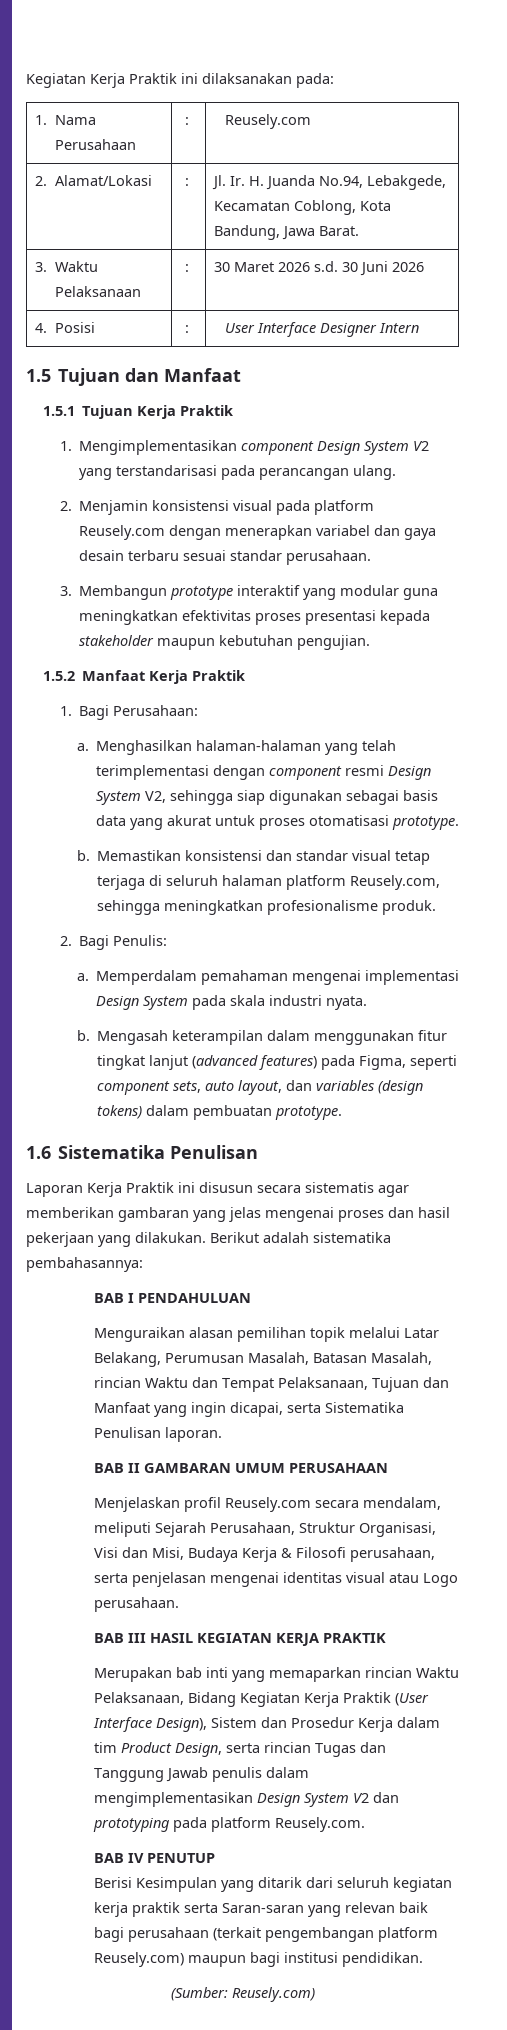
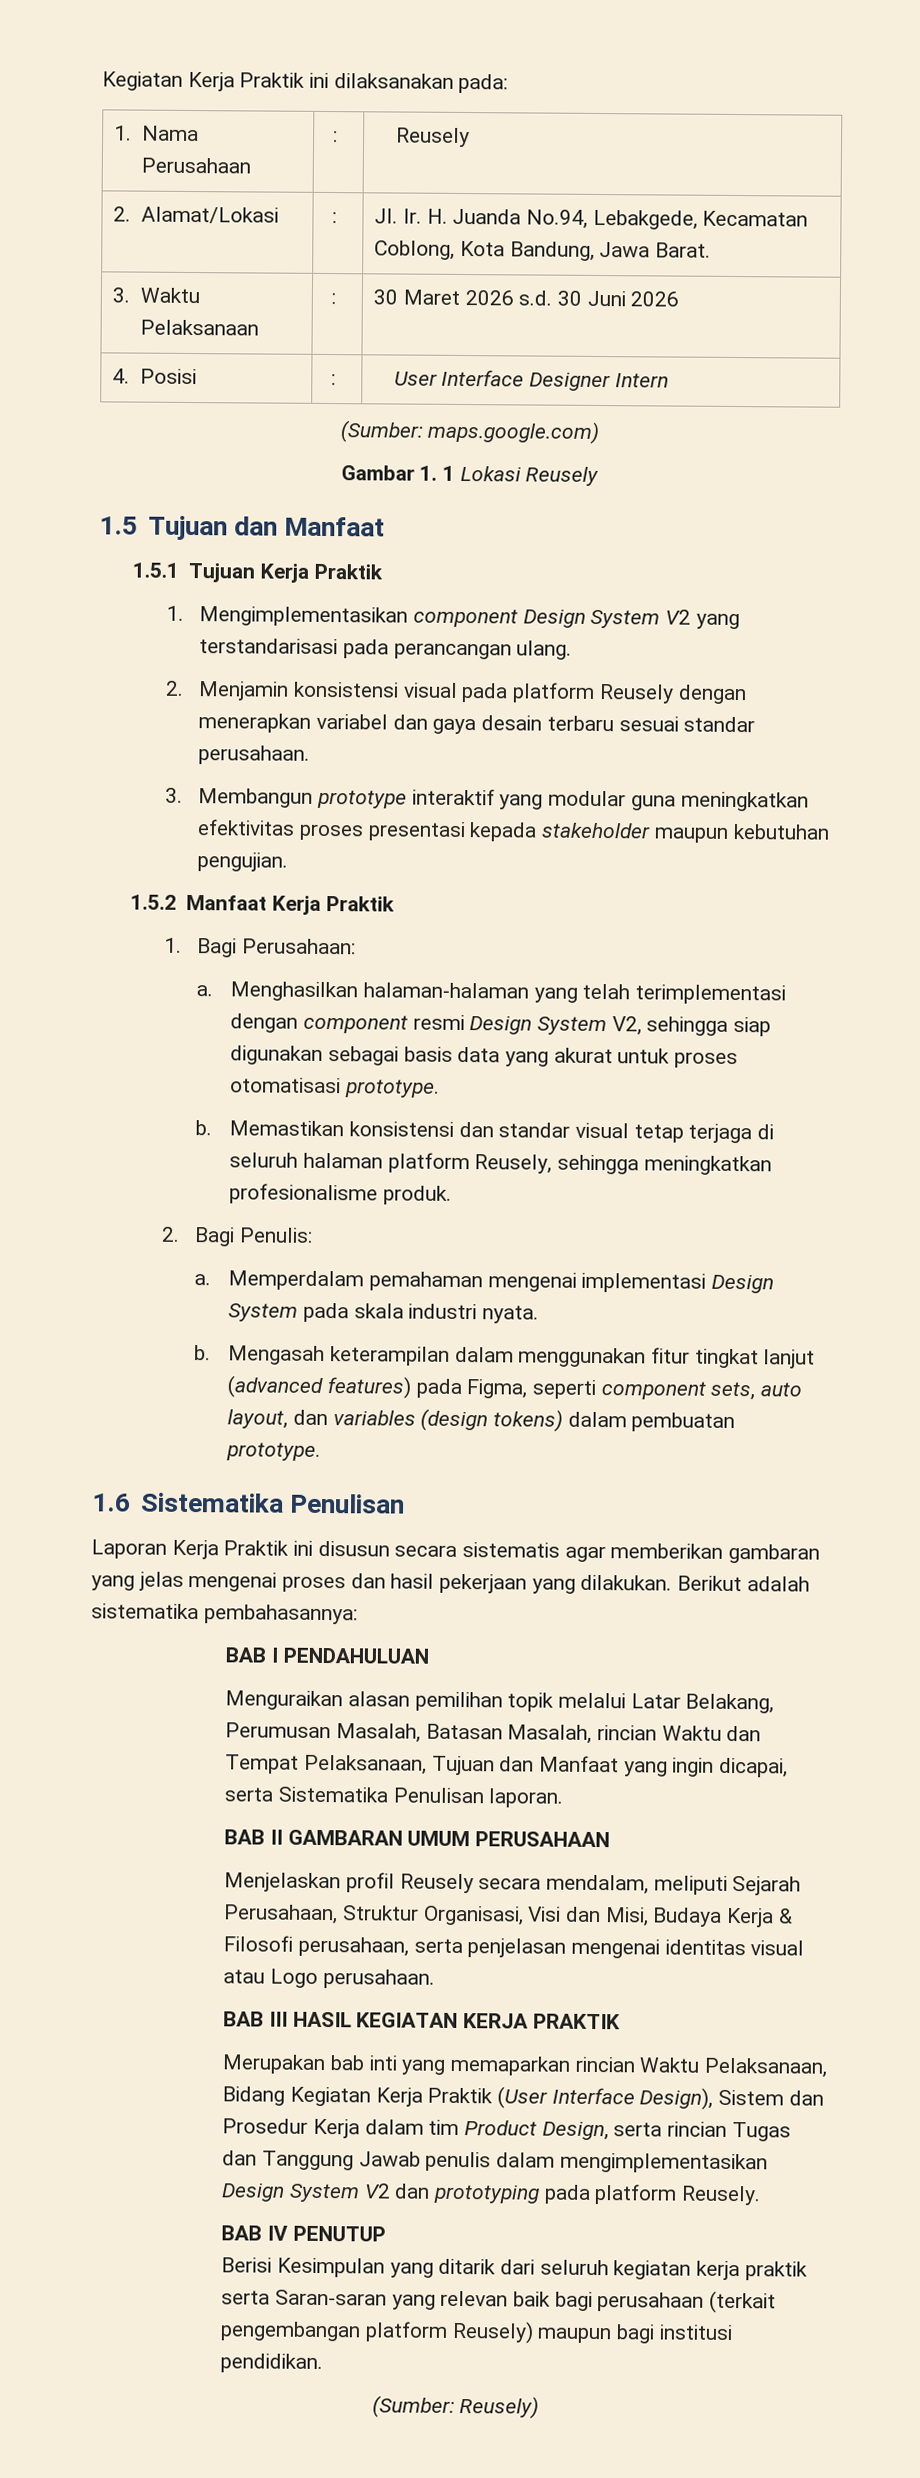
[224,114,311,129] Reusely.com -> [395,127,470,148] Reusely
(419, 328) none -> [339,420,600,445] [340,465,600,487] // (Sumber: maps.google.com) // Gambar 1. 1 Lokasi Reusely
[79,525,166,540] Reusely.com -> [598,684,674,704] Reusely
[349,875,440,890] Reusely.com, -> [474,1154,553,1174] Reusely,
[224,1497,311,1512] Reusely.com -> [399,1873,474,1894] Reusely
[274,1817,365,1832] Reusely.com. -> [680,2185,761,2206] Reusely.
[93,1952,184,1967] Reusely.com) -> [451,2320,534,2344] Reusely)
[231,1987,315,2002] Reusely.com) -> [459,2396,540,2419] Reusely)

